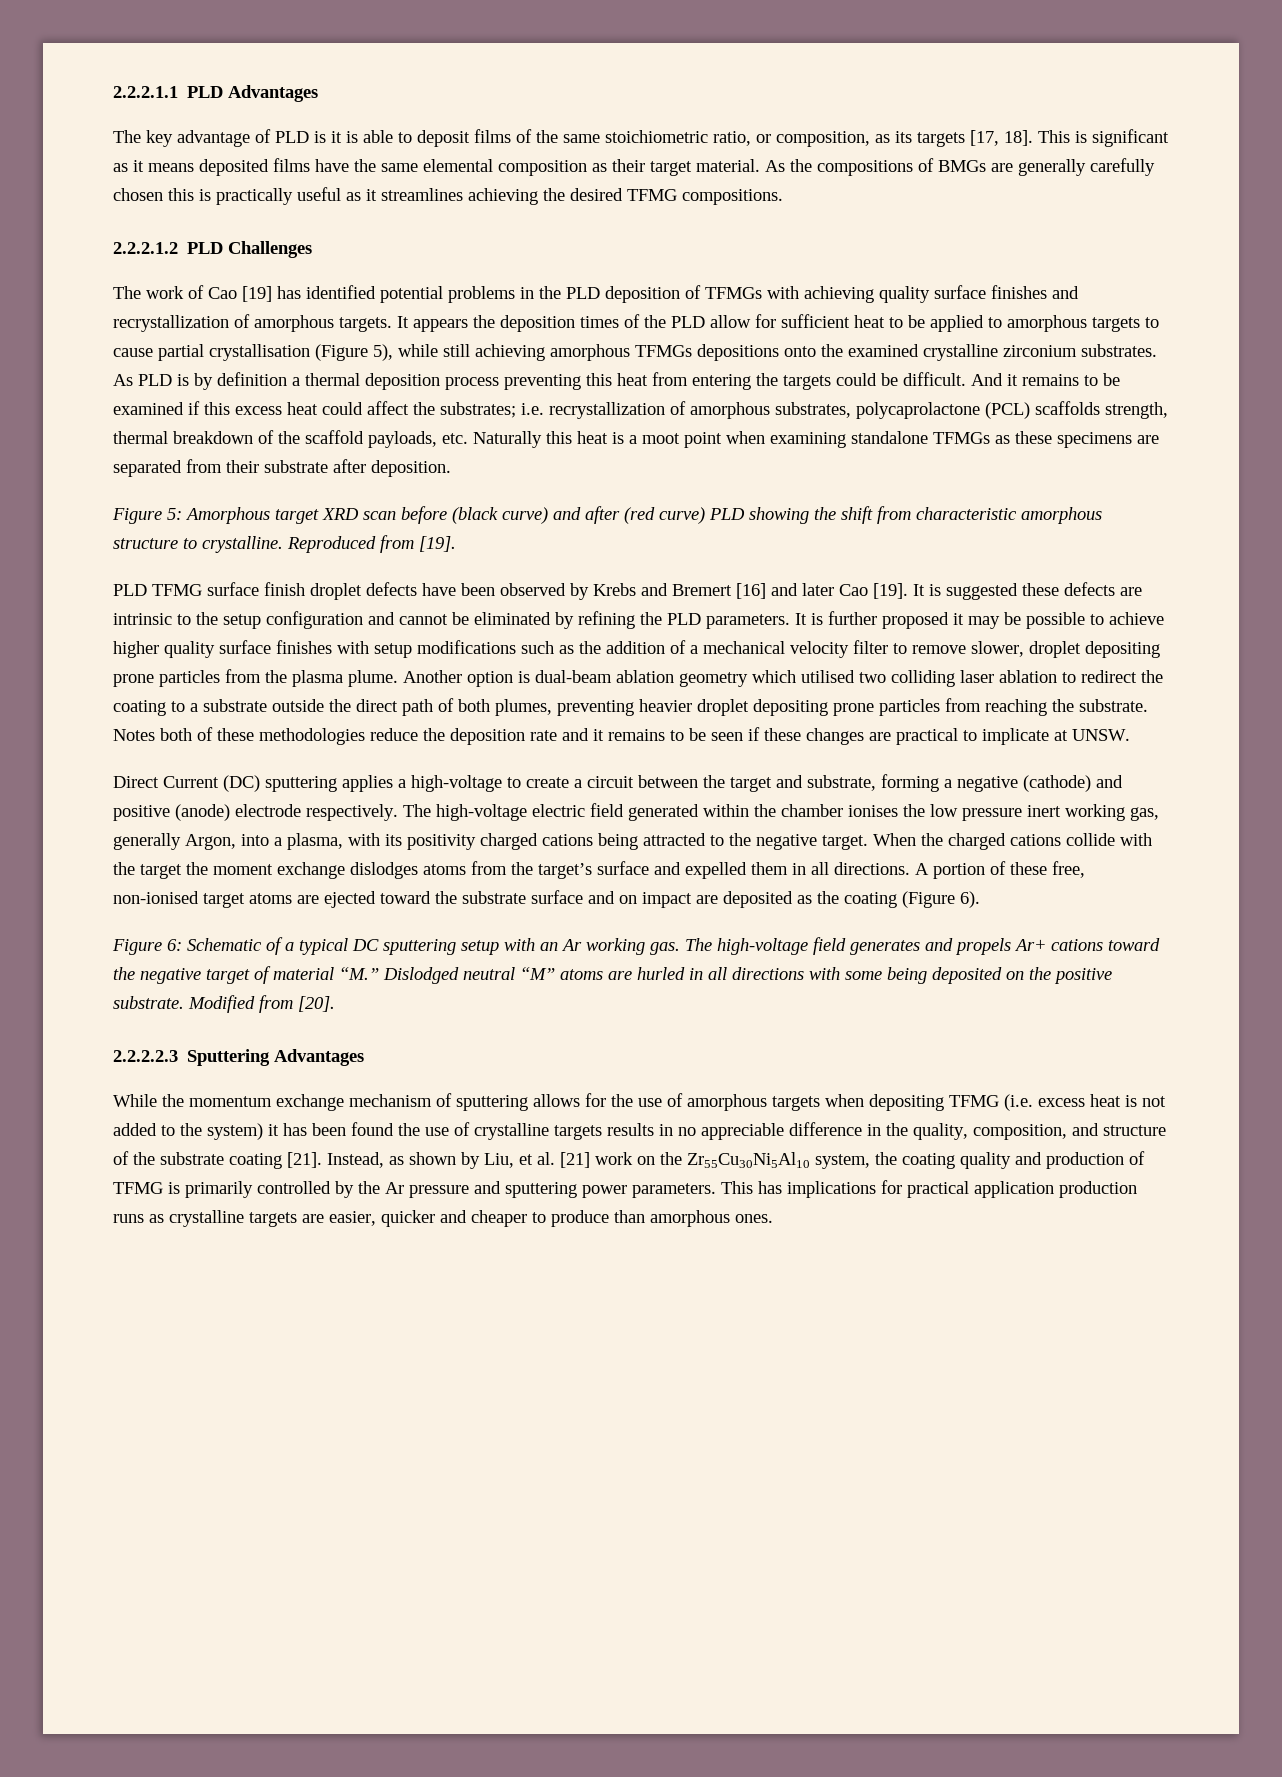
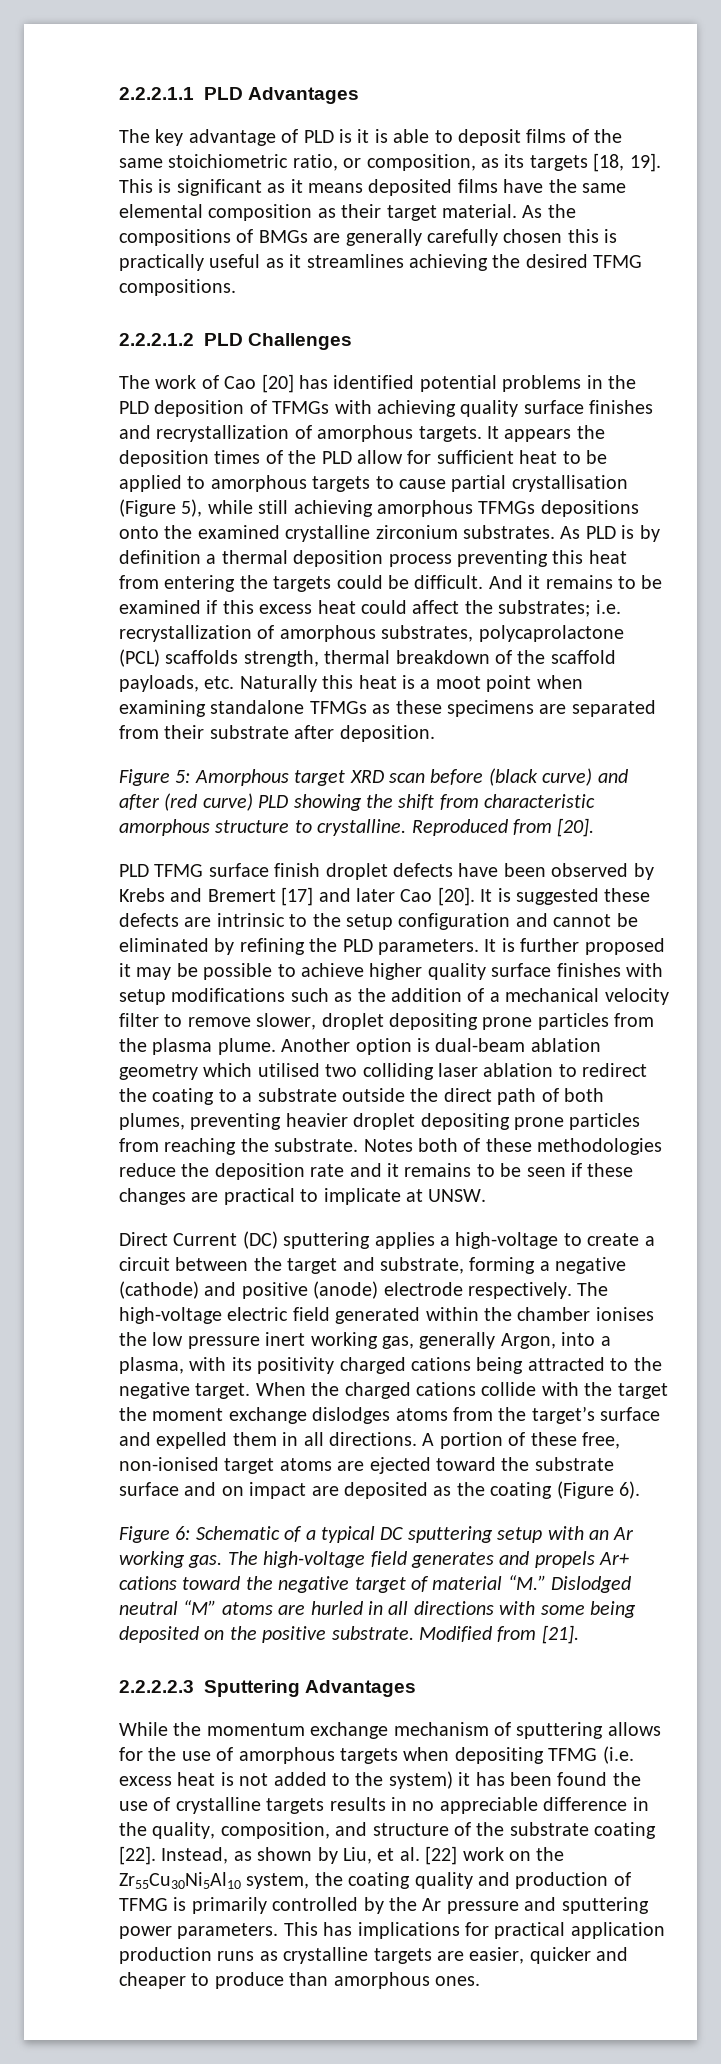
[970,130,1033,146] [17, 18]. -> [593,153,661,172] [18, 19].
[242,286,272,302] [19] -> [261,374,294,393] [20]
[419,536,456,552] [19]. -> [557,818,595,837] [20].
[736,583,766,599] [16] -> [281,887,314,906] [17]
[873,583,908,599] [19]. -> [437,887,475,906] [20].
[298,996,335,1012] [20]. -> [541,1625,579,1644] [21].
[287,1152,322,1168] [21]. -> [119,1846,156,1865] [22].
[560,1152,590,1168] [21] -> [425,1846,458,1865] [22]

